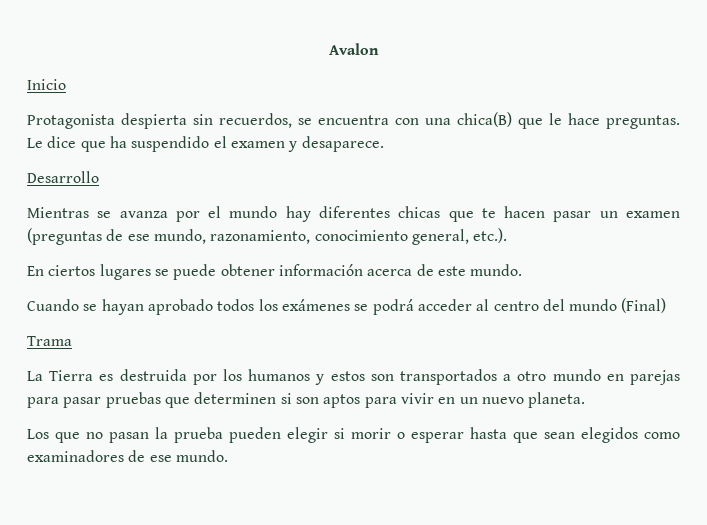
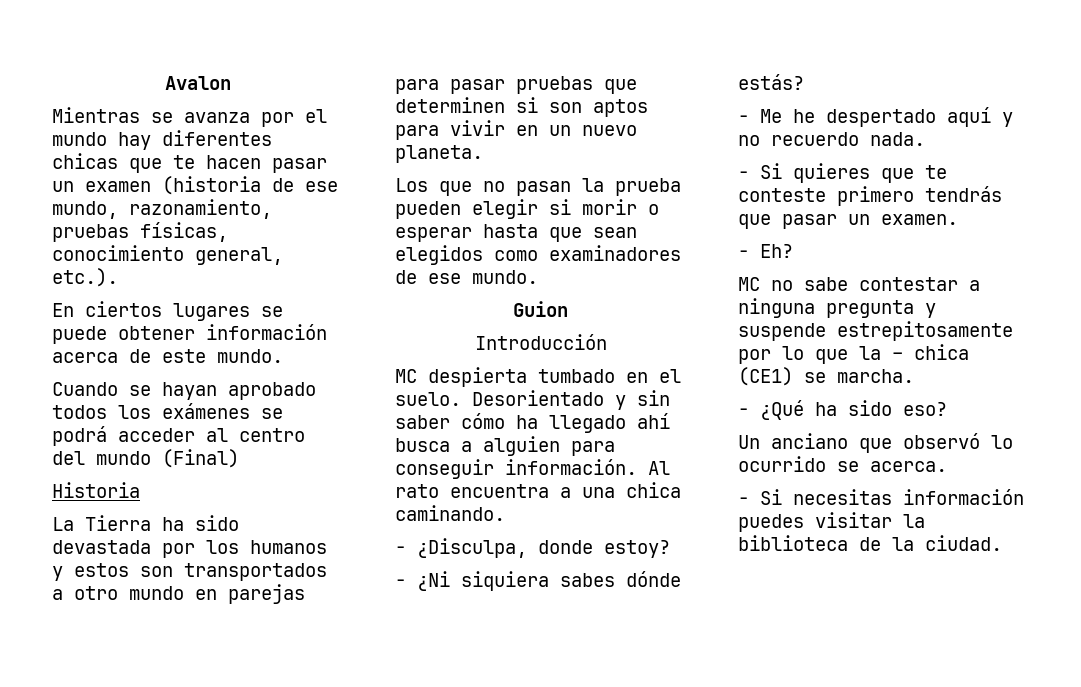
[27,79,66,90] [27,112,680,129] [27,136,384,152] [27,171,99,183] // Inicio // Protagonista despierta sin recuerdos, se encuentra con una chica(B) que le hace preguntas. Le dice que ha suspendido el examen y desaparece. // Desarrollo -> (231, 83) none
[27,228,102,245] (preguntas -> [162,176,261,195] (historia
(311, 237) none -> [52,222,228,242] pruebas físicas,
[27,336,72,346] Trama -> [52,482,140,498] Historia
[99,369,187,381] es destruida -> [162,515,239,531] [52,540,151,554] ha sido devastada
(228, 456) none -> [513,301,568,317] [474,334,607,350] [395,367,681,387] [395,390,670,410] [395,413,670,433] [395,436,615,456] [395,459,670,479] [395,482,681,498] [395,505,505,521] [395,538,670,558] [395,571,681,591] [738,74,804,90] [738,107,1013,127] [738,132,925,146] [738,163,947,183] [738,186,1002,206] [738,214,958,229] [738,244,793,258] [738,277,980,291] [738,298,936,318] [738,321,1013,341] [738,344,969,364] [738,367,914,386] [738,400,947,420] [738,433,1013,453] [738,456,947,472] [738,489,1024,505] [738,512,925,532] [738,535,1002,551] // Guion // Introducción // MC despierta tumbado en el suelo. Desorientado y sin saber cómo ha llegado ahí busca a alguien para conseguir información. Al rato encuentra a una chica caminando. // - ¿Disculpa, donde estoy? // - ¿Ni siquiera sabes dónde estás? // - Me he despertado aquí y no recuerdo nada. // - Si quieres que te conteste primero tendrás que pasar un examen. // - Eh? // MC no sabe contestar a ninguna pregunta y suspende estrepitosamente por lo que la – chica (CE1) se marcha. // - ¿Qué ha sido eso? // Un anciano que observó lo ocurrido se acerca. // - Si necesitas información puedes visitar la biblioteca de la ciudad.

